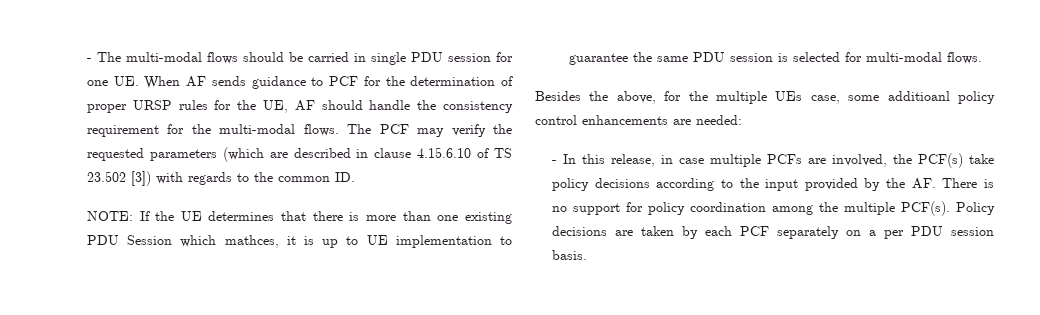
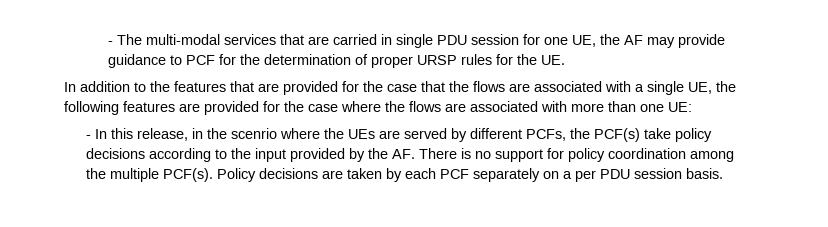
[206,52,303,64] flows should be -> [223,34,329,45] services that are
[113,76,246,89] UE. When AF sends -> [571,34,725,48] UE, the AF may provide
[262,100,513,113] [86,124,512,137] [86,147,512,162] [86,171,355,186] [86,211,512,224] [86,235,512,248] [568,52,982,65] [535,91,995,104] [535,115,742,125] UE, AF should handle the consistency requirement for the multi-modal flows. The PCF may verify the requested parameters (which are described in clause 4.15.6.10 of TS 23.502 [3]) with regards to the common ID. // NOTE: If the UE determines that there is more than one existing PDU Session which mathces, it is up to UE implementation to guarantee the same PDU session is selected for multi-modal flows. // Besides the above, for the multiple UEs case, some additioanl policy control enhancements are needed: -> [540,55,565,65] [64,81,736,95] [64,101,692,115] UE. // In addition to the features that are provided for the case that the flows are associated with a single UE, the following features are provided for the case where the flows are associated with more than one UE:
[678,154,887,167] case multiple PCFs are involved, -> [206,128,566,142] the scenrio where the UEs are served by different PCFs,

